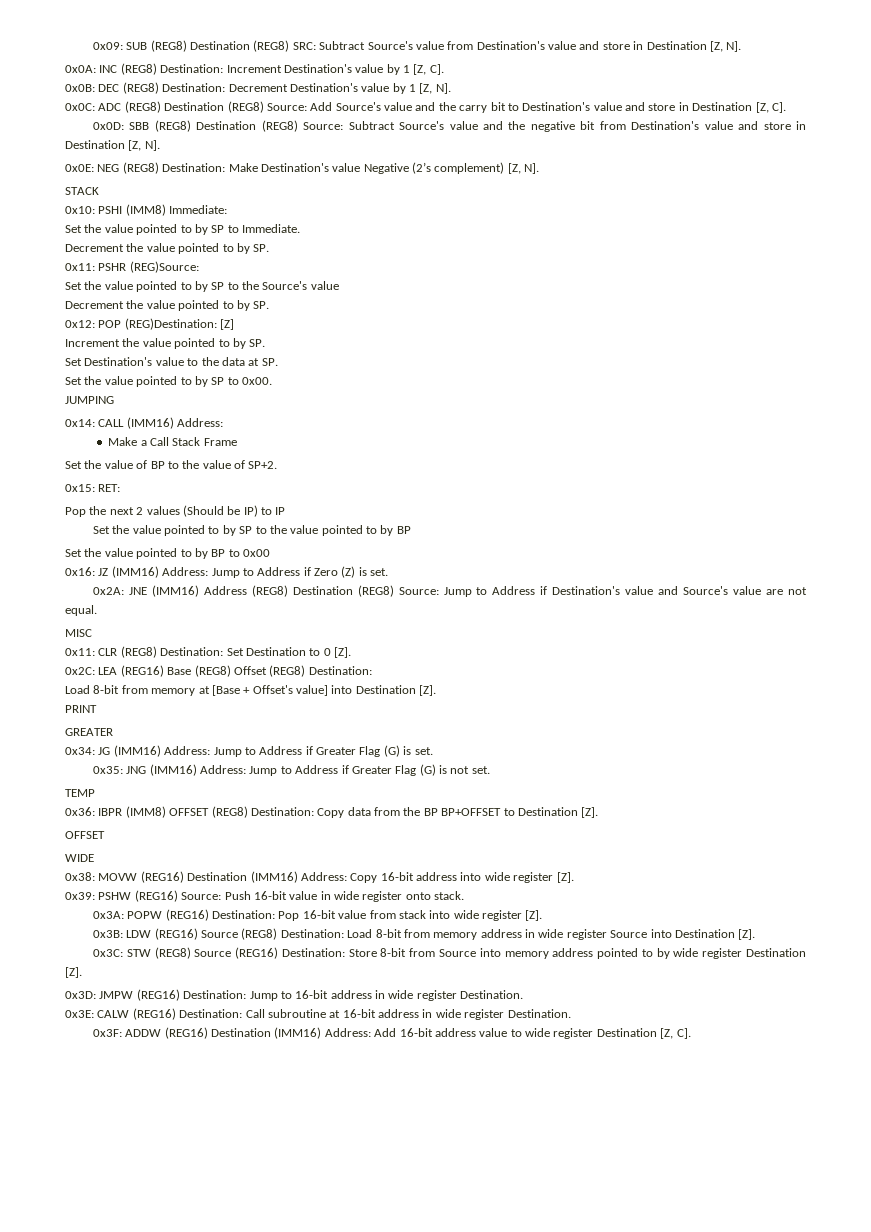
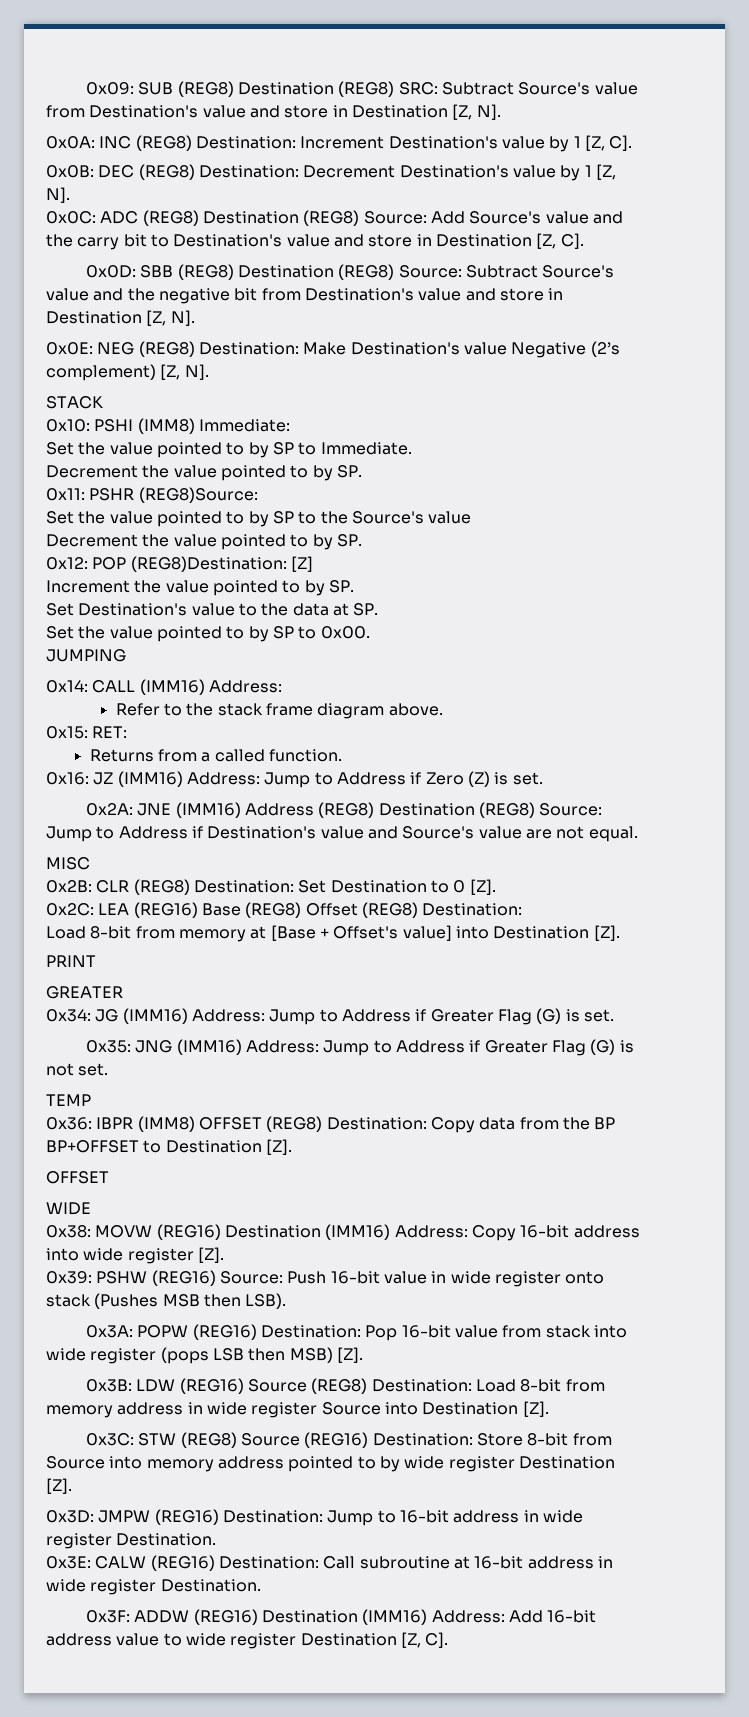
[129,261,199,273] (REG)Source: -> [138,487,258,503] (REG8)Source:
[124,318,217,330] (REG)Destination: -> [130,556,287,572] (REG8)Destination:
[108,437,237,446] [65,460,278,469] [65,484,121,492] [65,505,286,517] [92,525,411,536] [65,548,270,559] Make a Call Stack Frame // Set the value of BP to the value of SP+2. // 0x15: RET: // Pop the next 2 values (Should be IP) to IP // Set the value pointed to by SP to the value pointed to by BP // Set the value pointed to by BP to 0x00 -> [115,703,443,719] [46,726,128,739] [89,749,342,762] Refer to the stack frame diagram above. // 0x15: RET: // Returns from a called function.
[65,648,95,656] 0x11: -> [46,880,92,893] 0x2B:
[434,891,465,900] stack. -> [46,1293,287,1309] stack (Pushes MSB then LSB).
(523, 915) none -> [160,1347,333,1364] (pops LSB then MSB)

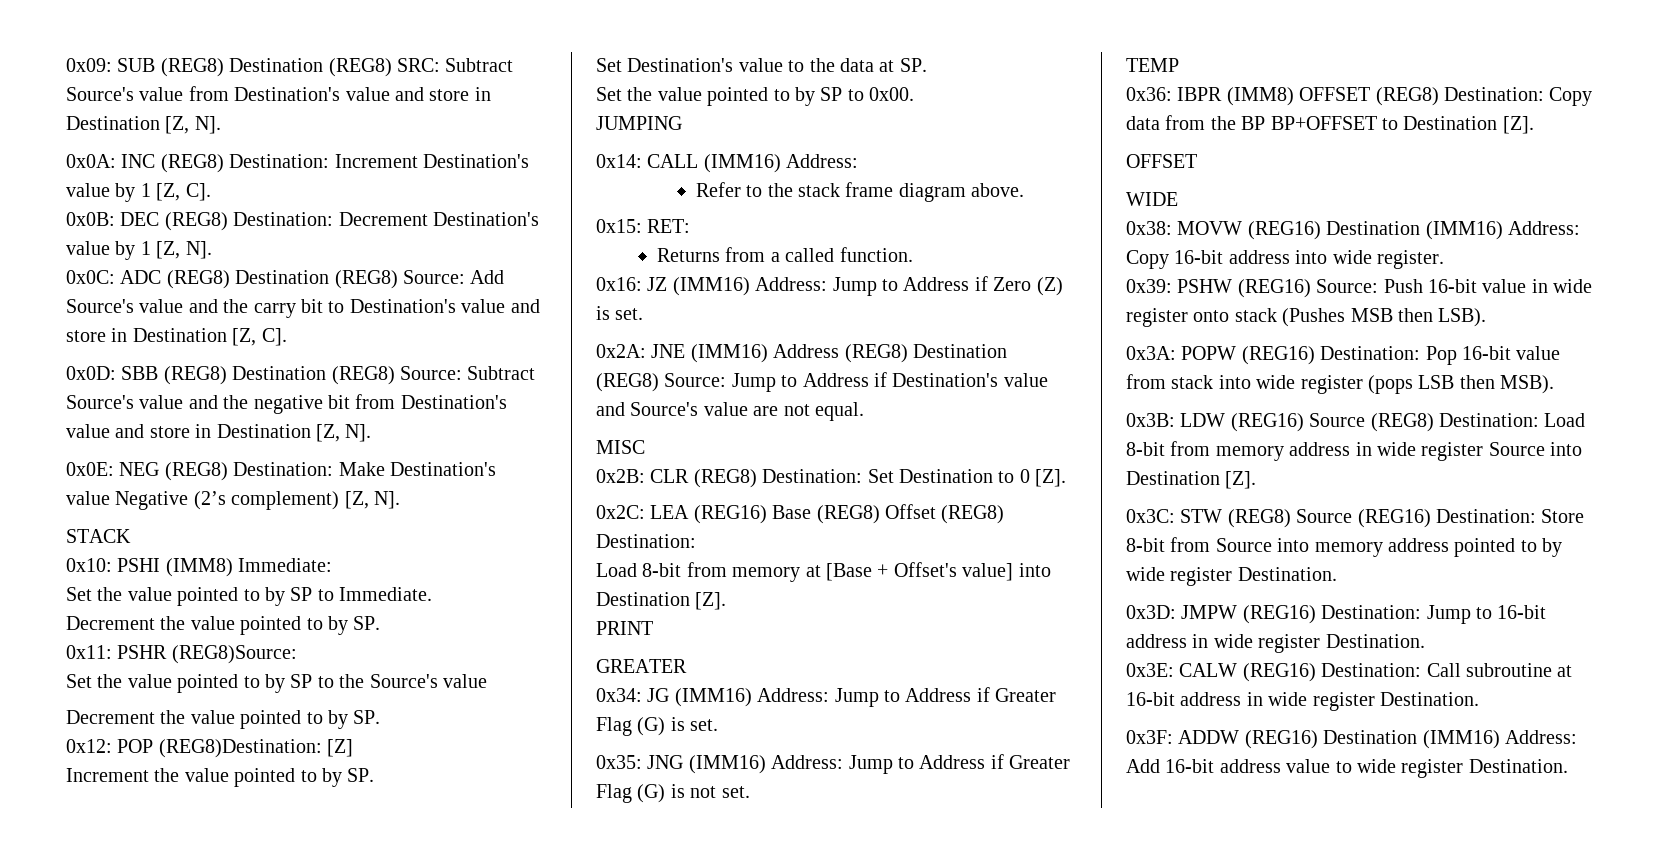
[127,1247,224,1264] register [Z]. -> [1377,250,1444,269] register.
[289,1347,363,1363] MSB) [Z]. -> [1500,375,1555,394] MSB).
[518,1456,615,1469] [46,1478,72,1494] Destination [Z]. -> [1237,567,1337,581] Destination.
[300,1632,449,1648] Destination [Z, C]. -> [1468,759,1568,773] Destination.

